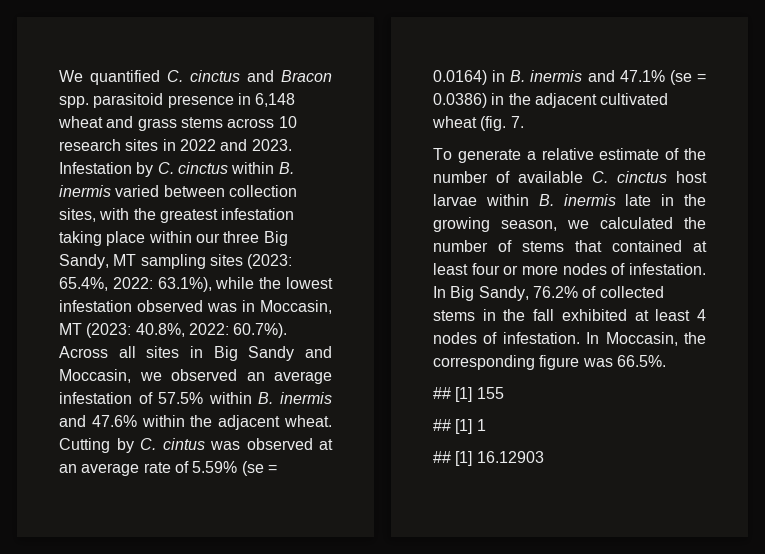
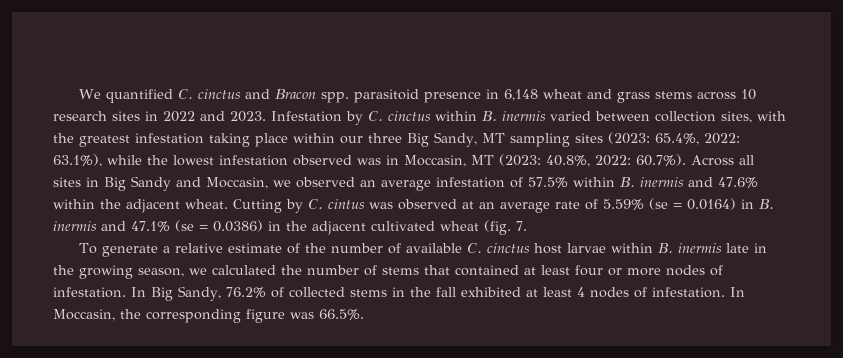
[433,387,504,402] [433,419,486,434] [433,451,544,466] // ## [1] 155 // ## [1] 1 // ## [1] 16.12903 -> (364, 314) none

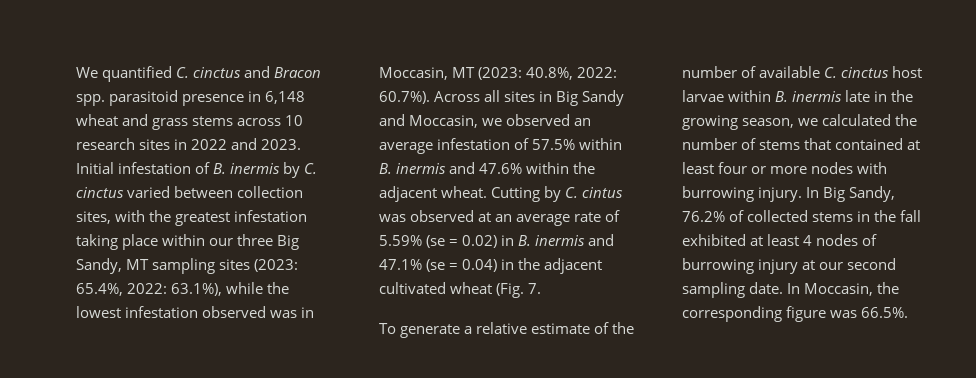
[271,111,546,125] Infestation by C. cinctus within B. inermis -> [76,162,318,178] [76,187,124,198] Initial infestation of B. inermis by C. cinctus
[687,198,736,210] 0.0164) -> [462,235,498,248] 0.02)
[213,220,263,232] 0.0386) -> [462,259,498,272] 0.04)
[484,220,511,235] (fig. -> [496,283,525,298] (Fig.
[710,265,723,276] [53,287,126,298] of infestation. -> [857,162,888,174] [682,186,803,202] with burrowing injury.
[651,287,725,298] infestation. -> [682,258,897,274] [682,282,784,298] burrowing injury at our second sampling date.

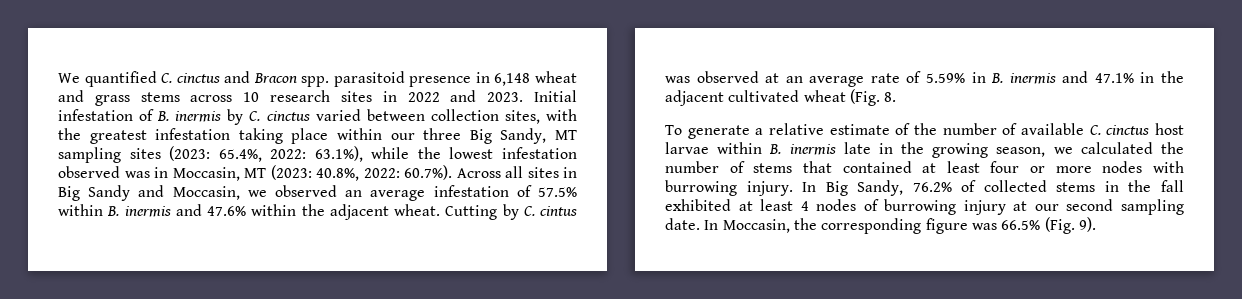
[426,235,498,248] (se = 0.02) -> (965, 78) none
[426,259,498,272] (se = 0.04) -> (1134, 78) none
[528,283,542,294] 7. -> [884,92,897,102] 8.
[861,307,909,318] 66.5%. -> [1001,217,1096,234] 66.5% (Fig. 9).

